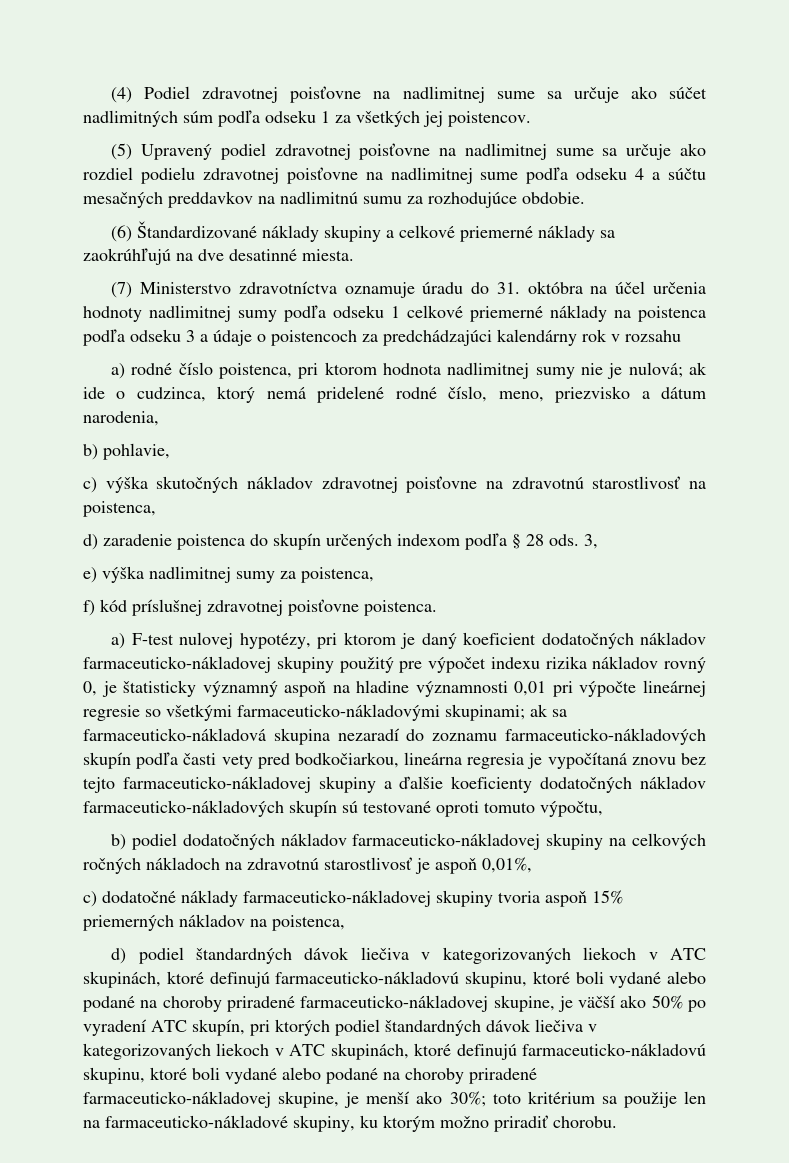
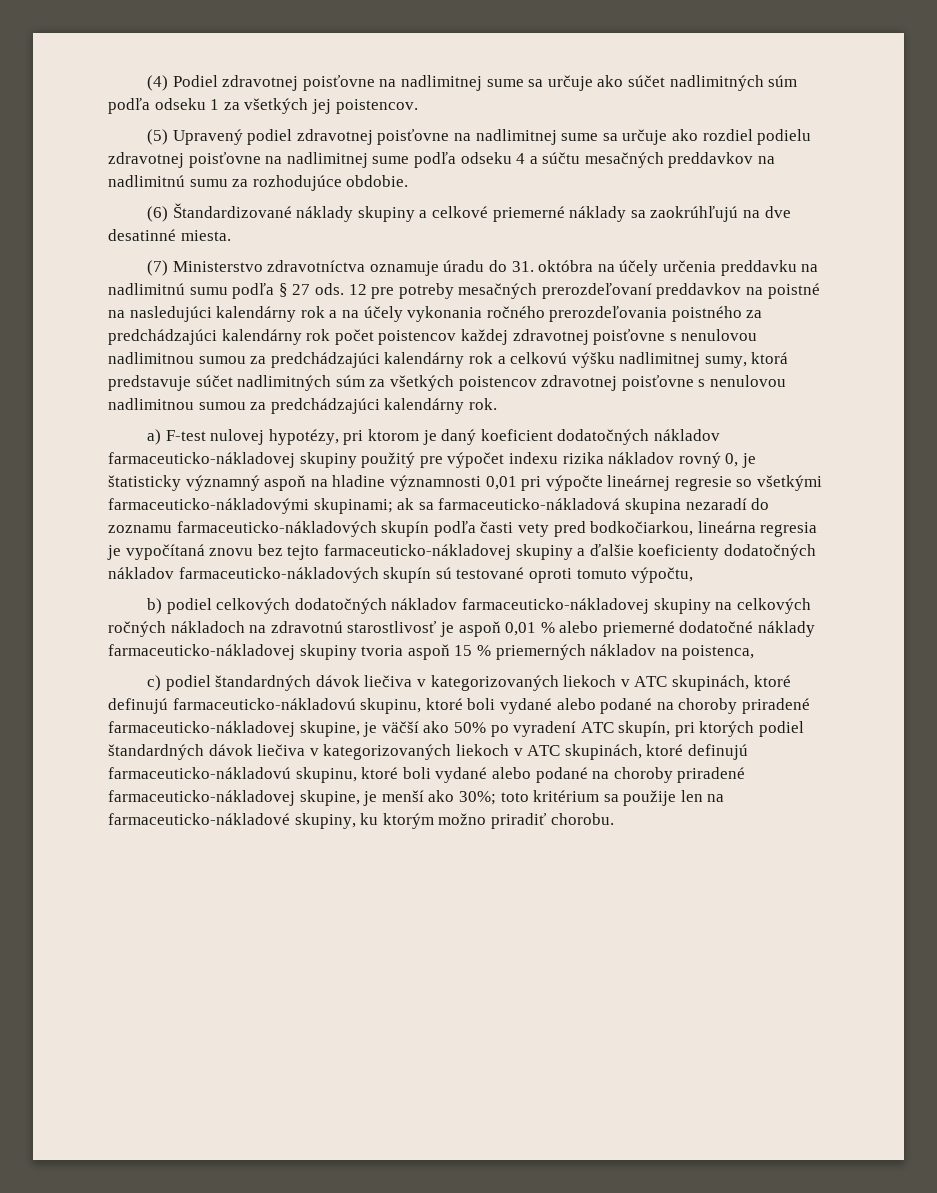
[615,281,707,294] [83,305,706,322] [83,329,681,346] [111,362,707,379] [83,386,706,403] [83,411,159,426] [83,443,170,460] [83,476,706,493] [83,501,156,517] [83,533,598,550] [83,566,374,583] [83,599,437,616] účel určenia hodnoty nadlimitnej sumy podľa odseku 1 celkové priemerné náklady na poistenca podľa odseku 3 a údaje o poistencoch za predchádzajúci kalendárny rok v rozsahu // a) rodné číslo poistenca, pri ktorom hodnota nadlimitnej sumy nie je nulová; ak ide o cudzinca, ktorý nemá pridelené rodné číslo, meno, priezvisko a dátum narodenia, // b) pohlavie, // c) výška skutočných nákladov zdravotnej poisťovne na zdravotnú starostlivosť na poistenca, // d) zaradenie poistenca do skupín určených indexom podľa § 28 ods. 3, // e) výška nadlimitnej sumy za poistenca, // f) kód príslušnej zdravotnej poisťovne poistenca. -> [619,260,819,276] [108,283,820,299] [108,306,763,322] [108,329,758,345] [108,352,789,368] [108,375,786,391] [108,398,497,414] účely určenia preddavku na nadlimitnú sumu podľa § 27 ods. 12 pre potreby mesačných prerozdeľovaní preddavkov na poistné na nasledujúci kalendárny rok a na účely vykonania ročného prerozdeľovania poistného za predchádzajúci kalendárny rok počet poistencov každej zdravotnej poisťovne s nenulovou nadlimitnou sumou za predchádzajúci kalendárny rok a celkovú výšku nadlimitnej sumy, ktorá predstavuje súčet nadlimitných súm za všetkých poistencov zdravotnej poisťovne s nenulovou nadlimitnou sumou za predchádzajúci kalendárny rok.
(177, 841) none -> [216,598,291,614] celkových
[482,857,532,873] [83,891,97,907] 0,01%, // c) -> [505,621,675,637] 0,01 % alebo priemerné
[592,890,623,904] 15% -> [454,645,491,656] 15 %
[111,948,127,964] d) -> [147,675,162,691] c)

